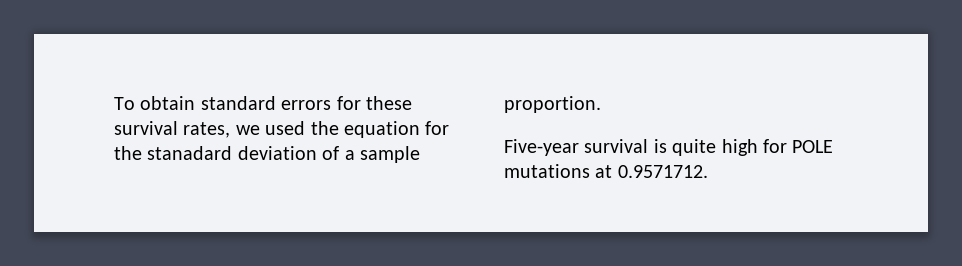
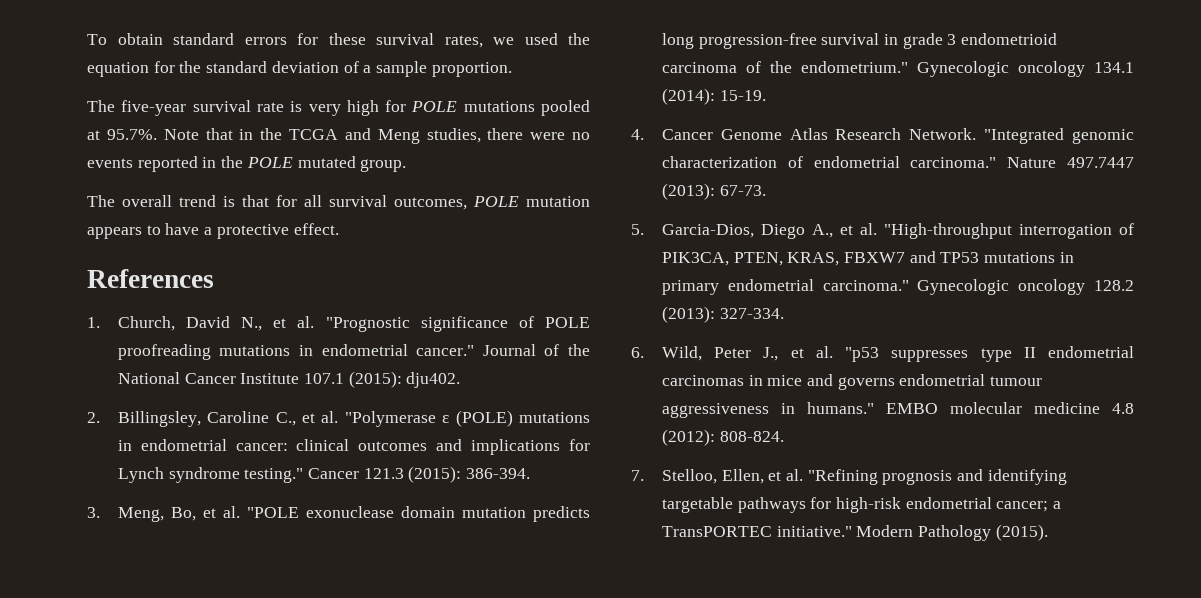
[147,146,233,160] stanadard -> [206,61,268,73] standard
[504,139,834,156] [504,164,708,178] Five-year survival is quite high for POLE mutations at 0.9571712. -> [87,100,590,116] [87,128,590,144] [87,156,407,172] [87,195,590,210] [87,223,339,239] [87,269,214,288] [87,316,590,332] [117,344,590,360] [117,371,461,388] [87,410,590,427] [117,439,590,455] [117,466,531,483] [87,506,590,522] [661,33,1058,49] [661,61,1134,77] [661,88,766,105] [631,128,1134,144] [661,156,1134,168] [661,183,766,200] [631,223,1134,239] [661,251,1074,266] [661,279,1134,295] [661,306,784,323] [631,346,1134,362] [661,374,1043,390] [661,402,1134,418] [661,429,784,446] [631,469,1067,485] [661,497,1062,513] [661,524,1048,541] The five-year survival rate is very high for POLE mutations pooled at 95.7%. Note that in the TCGA and Meng studies, there were no events reported in the POLE mutated group. // The overall trend is that for all survival outcomes, POLE mutation appears to have a protective effect. // References // 1. Church, David N., et al. "Prognostic significance of POLE proofreading mutations in endometrial cancer." Journal of the National Cancer Institute 107.1 (2015): dju402. // 2. Billingsley, Caroline C., et al. "Polymerase ɛ (POLE) mutations in endometrial cancer: clinical outcomes and implications for Lynch syndrome testing." Cancer 121.3 (2015): 386-394. // 3. Meng, Bo, et al. "POLE exonuclease domain mutation predicts long progression-free survival in grade 3 endometrioid carcinoma of the endometrium." Gynecologic oncology 134.1 (2014): 15-19. // 4. Cancer Genome Atlas Research Network. "Integrated genomic characterization of endometrial carcinoma." Nature 497.7447 (2013): 67-73. // 5. Garcia-Dios, Diego A., et al. "High-throughput interrogation of PIK3CA, PTEN, KRAS, FBXW7 and TP53 mutations in primary endometrial carcinoma." Gynecologic oncology 128.2 (2013): 327-334. // 6. Wild, Peter J., et al. "p53 suppresses type II endometrial carcinomas in mice and governs endometrial tumour aggressiveness in humans." EMBO molecular medicine 4.8 (2012): 808-824. // 7. Stelloo, Ellen, et al. "Refining prognosis and identifying targetable pathways for high-risk endometrial cancer; a TransPORTEC initiative." Modern Pathology (2015).

